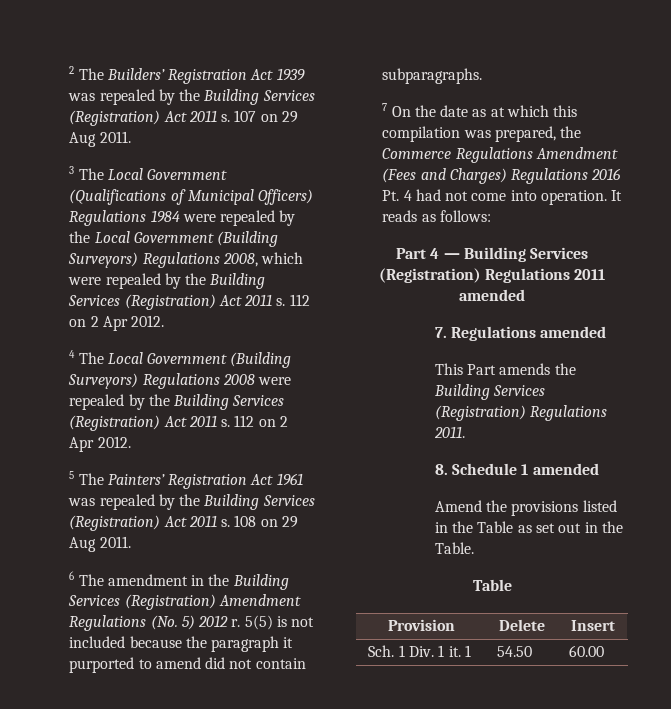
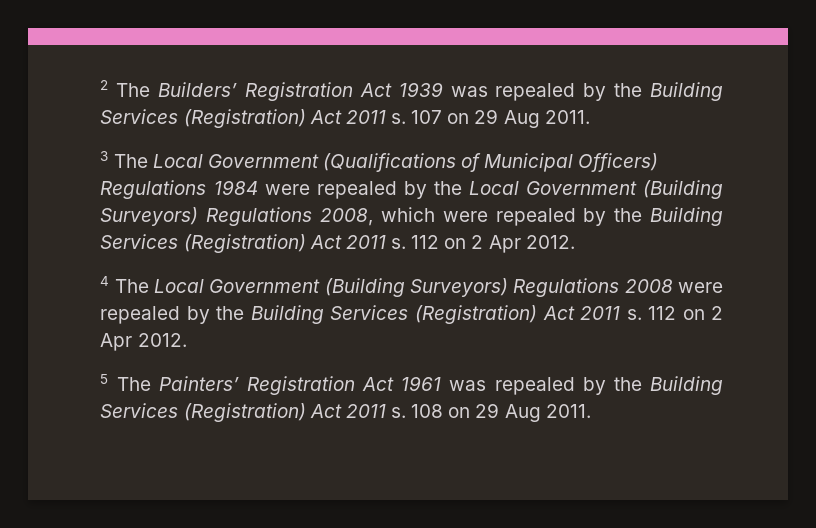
[69,571,289,590] [68,594,301,610] [69,615,315,631] [69,636,294,652] [69,657,306,673] [382,68,483,84] [382,103,578,117] [382,126,582,142] [382,147,618,163] [382,168,622,184] [382,189,623,205] [382,210,491,222] [395,247,589,262] [378,268,606,283] [459,289,525,301] [434,326,607,341] [434,363,576,375] [433,384,545,400] [434,405,607,421] [433,426,465,438] [434,463,599,475] [434,500,617,516] [434,521,623,533] [434,542,474,554] [472,579,512,591] [387,619,455,631] [498,619,545,631] [570,620,615,631] [368,645,472,657] [497,646,533,657] [569,645,605,657] // 6 The amendment in the Building Services (Registration) Amendment Regulations (No. 5) 2012 r. 5(5) is not included because the paragraph it purported to amend did not contain subparagraphs. // 7 On the date as at which this compilation was prepared, the Commerce Regulations Amendment (Fees and Charges) Regulations 2016 Pt. 4 had not come into operation. It reads as follows: // Part 4 — Building Services (Registration) Regulations 2011 amended // 7. Regulations amended // This Part amends the Building Services (Registration) Regulations 2011. // 8. Schedule 1 amended // Amend the provisions listed in the Table as set out in the Table. // Table // Provision | Delete | Insert // Sch. 1 Div. 1 it. 1 | 54.50 | 60.00 -> (591, 411) none

